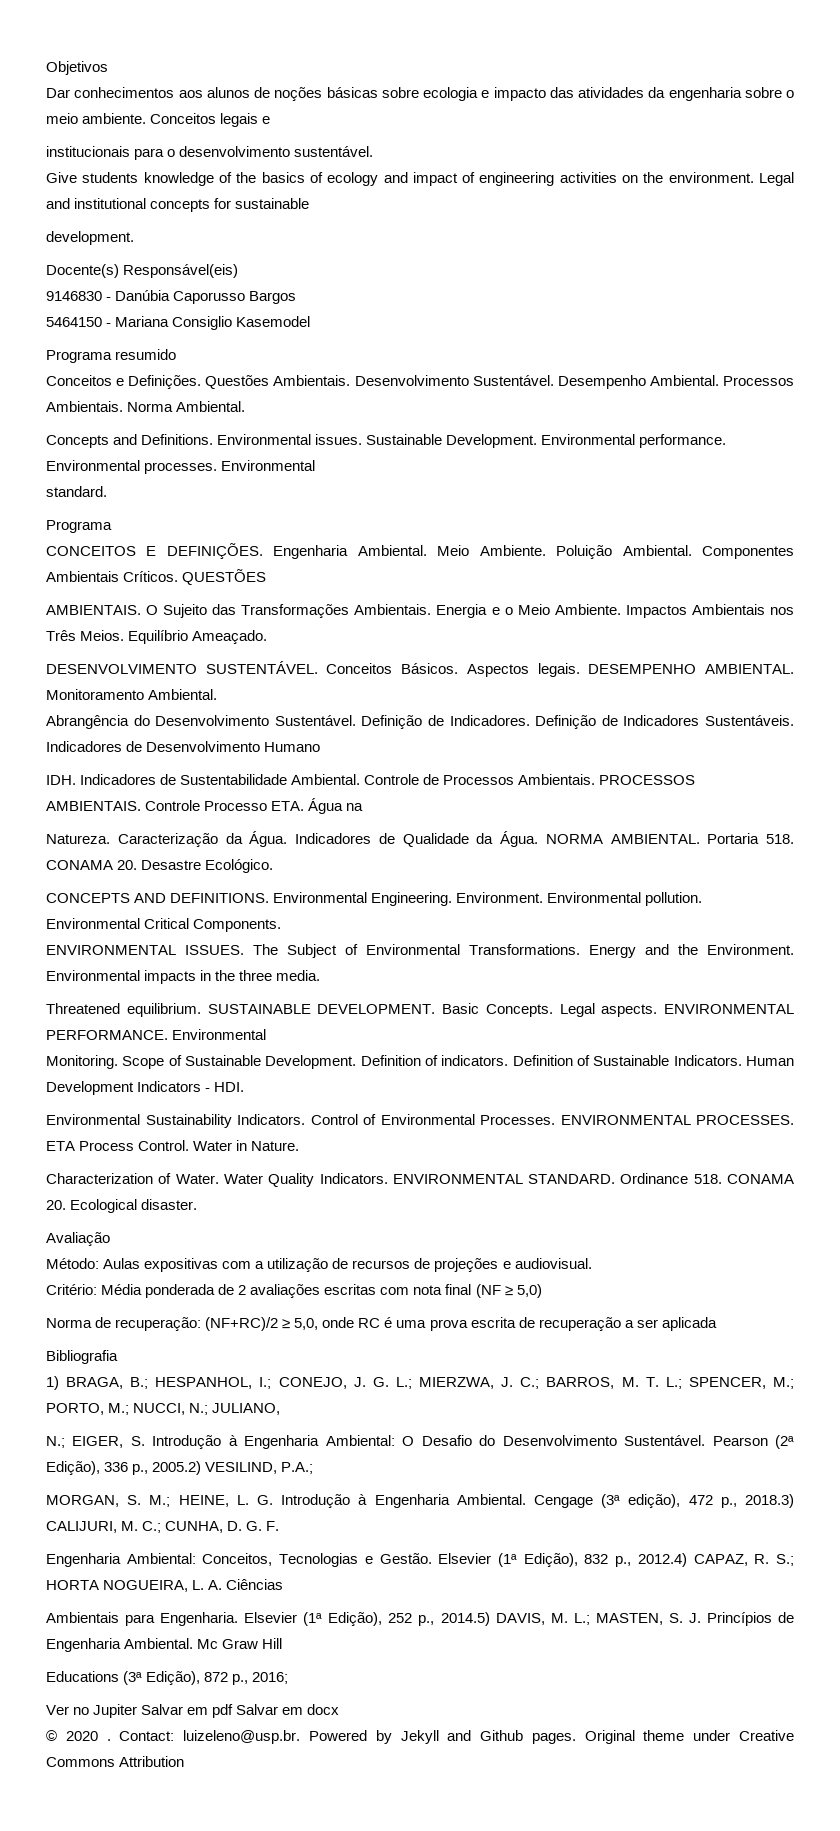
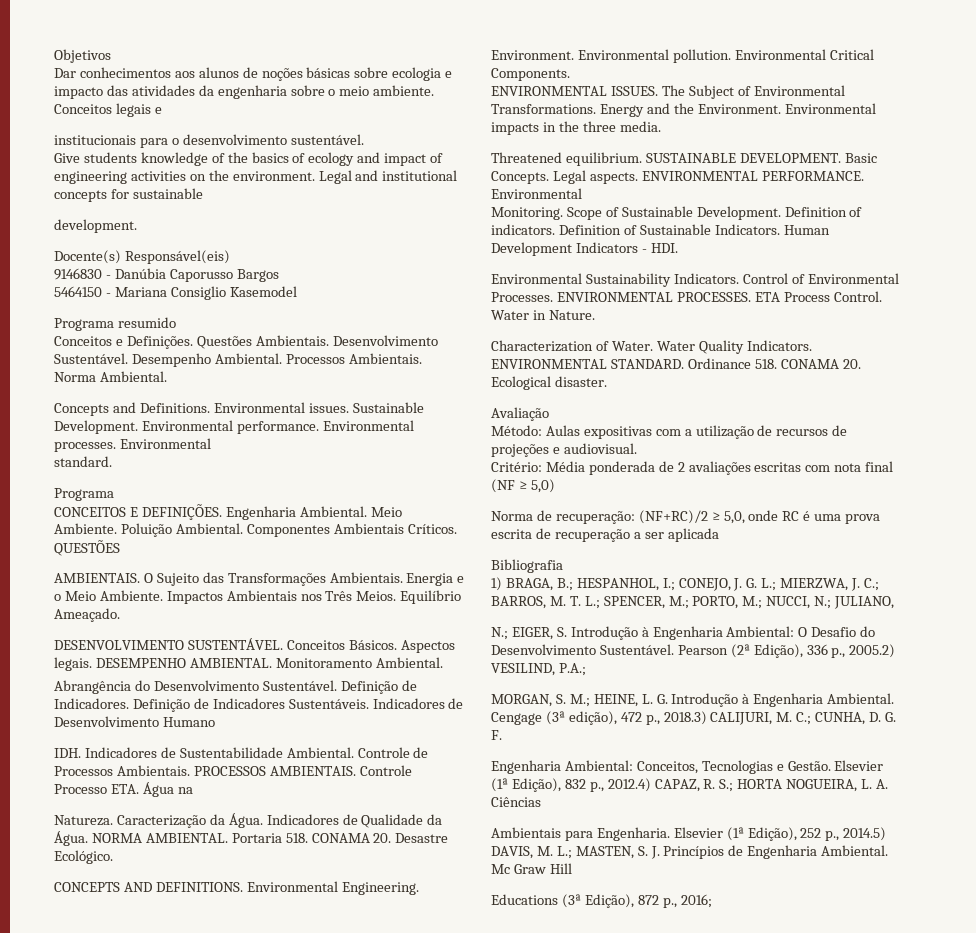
[46,1704,340,1718] [46,1730,795,1744] [46,1756,185,1767] // Ver no Jupiter Salvar em pdf Salvar em docx // © 2020 . Contact: luizeleno@usp.br. Powered by Jekyll and Github pages. Original theme under Creative Commons Attribution -> (712, 901) none

